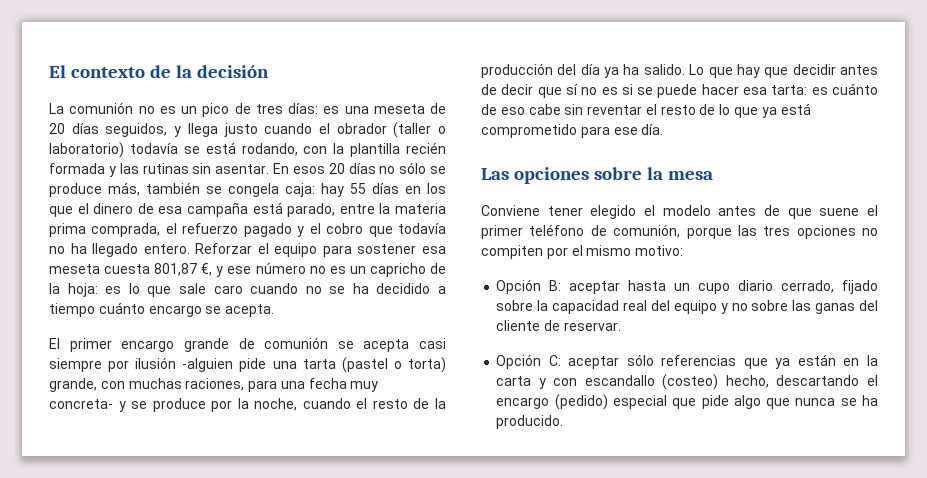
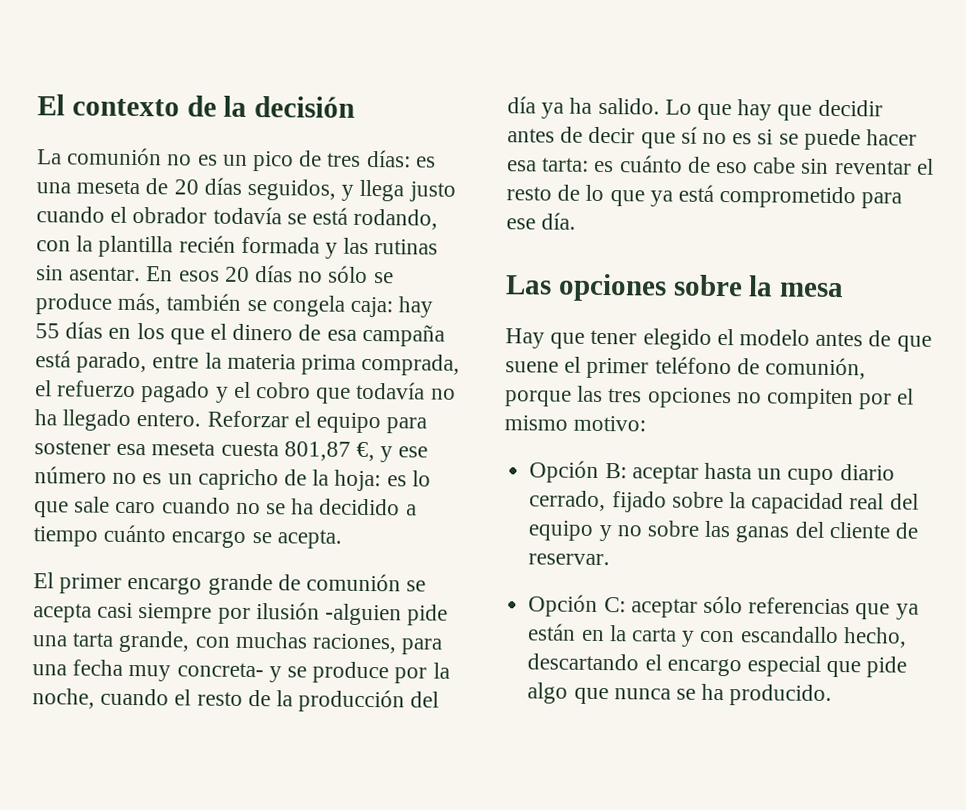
[393,122,446,138] [49,142,124,158] (taller o laboratorio) -> (208, 215) none
[341,357,446,373] (pastel o torta) -> (115, 639) none
[481,205,540,216] Conviene -> [505,328,586,349] Hay que
[662,374,719,390] (costeo) -> (839, 635) none
[554,394,608,410] (pedido) -> (742, 667) none

